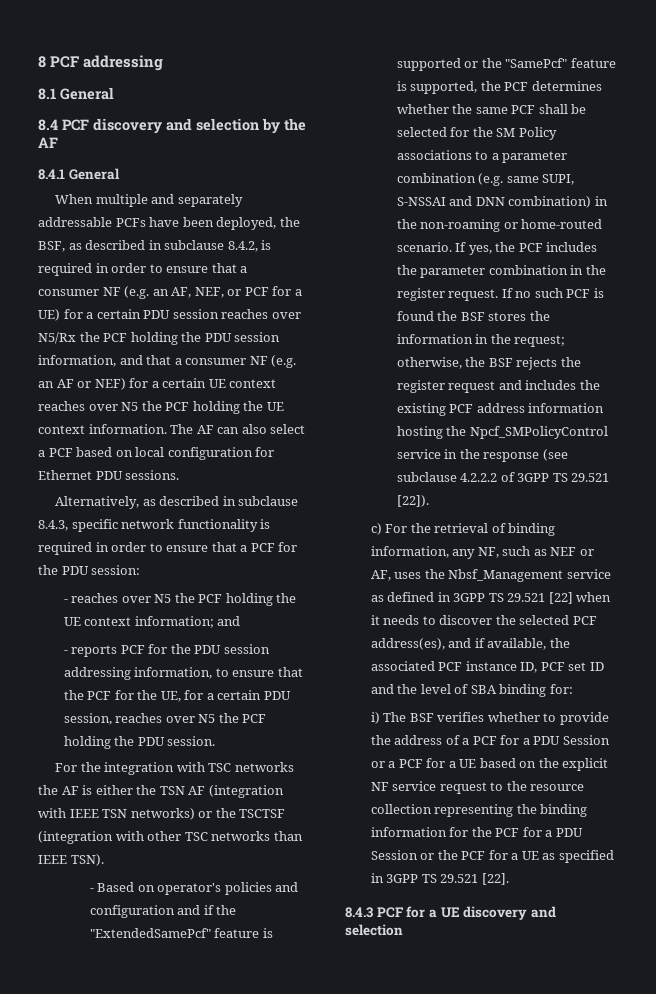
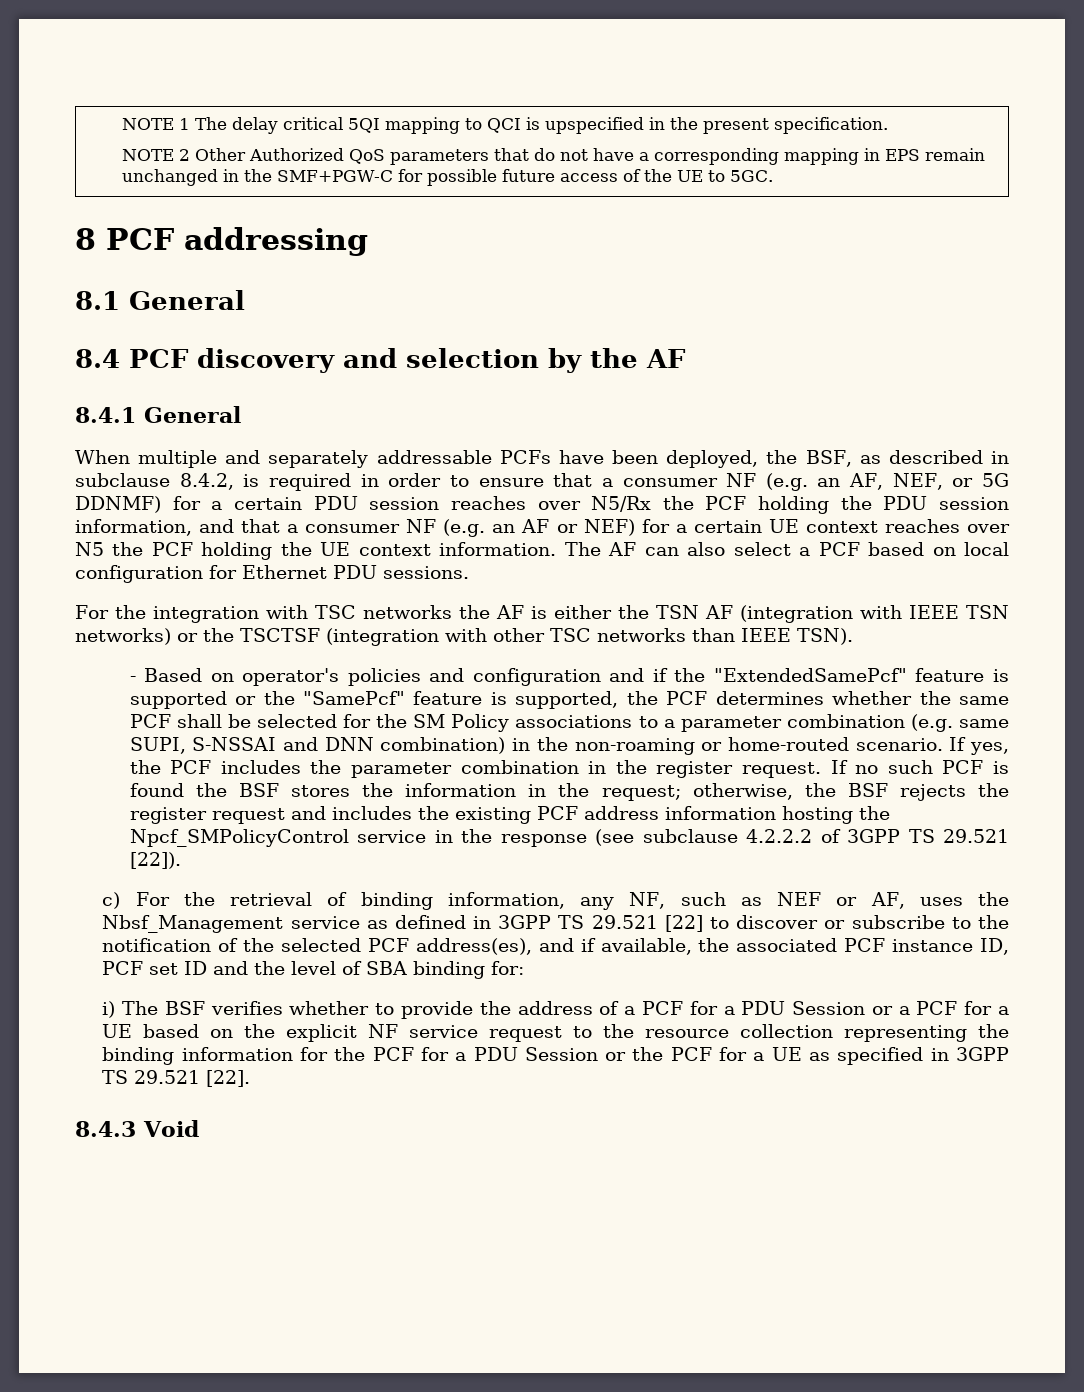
(38, 62) none -> [122,117,889,134] [122,148,986,165] [122,169,774,186] NOTE 1 The delay critical 5QI mapping to QCI is upspecified in the present specification. // NOTE 2 Other Authorized QoS parameters that do not have a corresponding mapping in EPS remain unchanged in the SMF+PGW-C for possible future access of the UE to 5GC. //
[244,286,302,296] [38,309,60,321] PCF for a UE) -> [982,473,1010,487] [75,496,161,513] 5G DDNMF)
[55,496,299,509] [38,519,271,532] [38,542,298,555] [38,565,141,575] [63,593,297,606] [63,616,241,628] [63,644,270,657] [63,667,303,680] [63,690,291,702] [63,713,267,725] [63,736,216,749] // Alternatively, as described in subclause 8.4.3, specific network functionality is required in order to ensure that a PCF for the PDU session: // - reaches over N5 the PCF holding the UE context information; and // - reports PCF for the PDU session addressing information, to ensure that the PCF for the UE, for a certain PDU session, reaches over N5 the PCF holding the PDU session. -> (469, 572) none
[576,592,612,602] [370,615,493,625] when it needs to discover -> [710,915,1009,929] [102,938,239,952] to discover or subscribe to the notification of
[376,906,556,920] [345,924,403,936] PCF for a UE discovery and selection -> [143,1120,199,1137] Void

